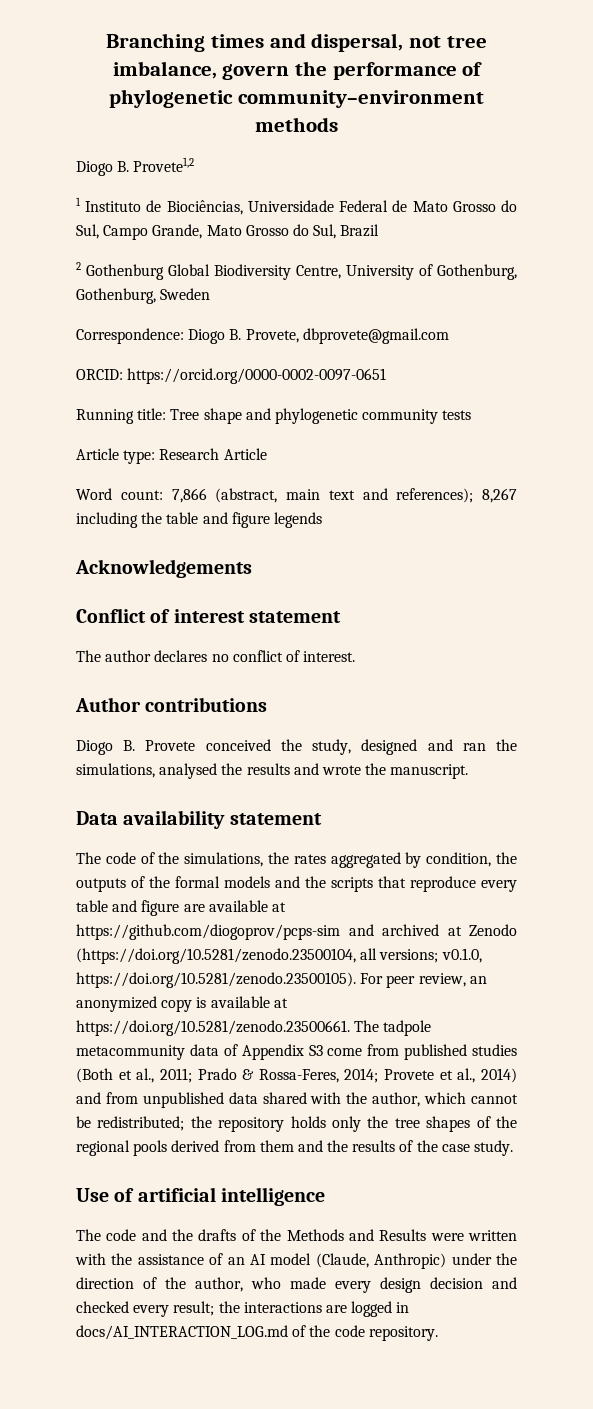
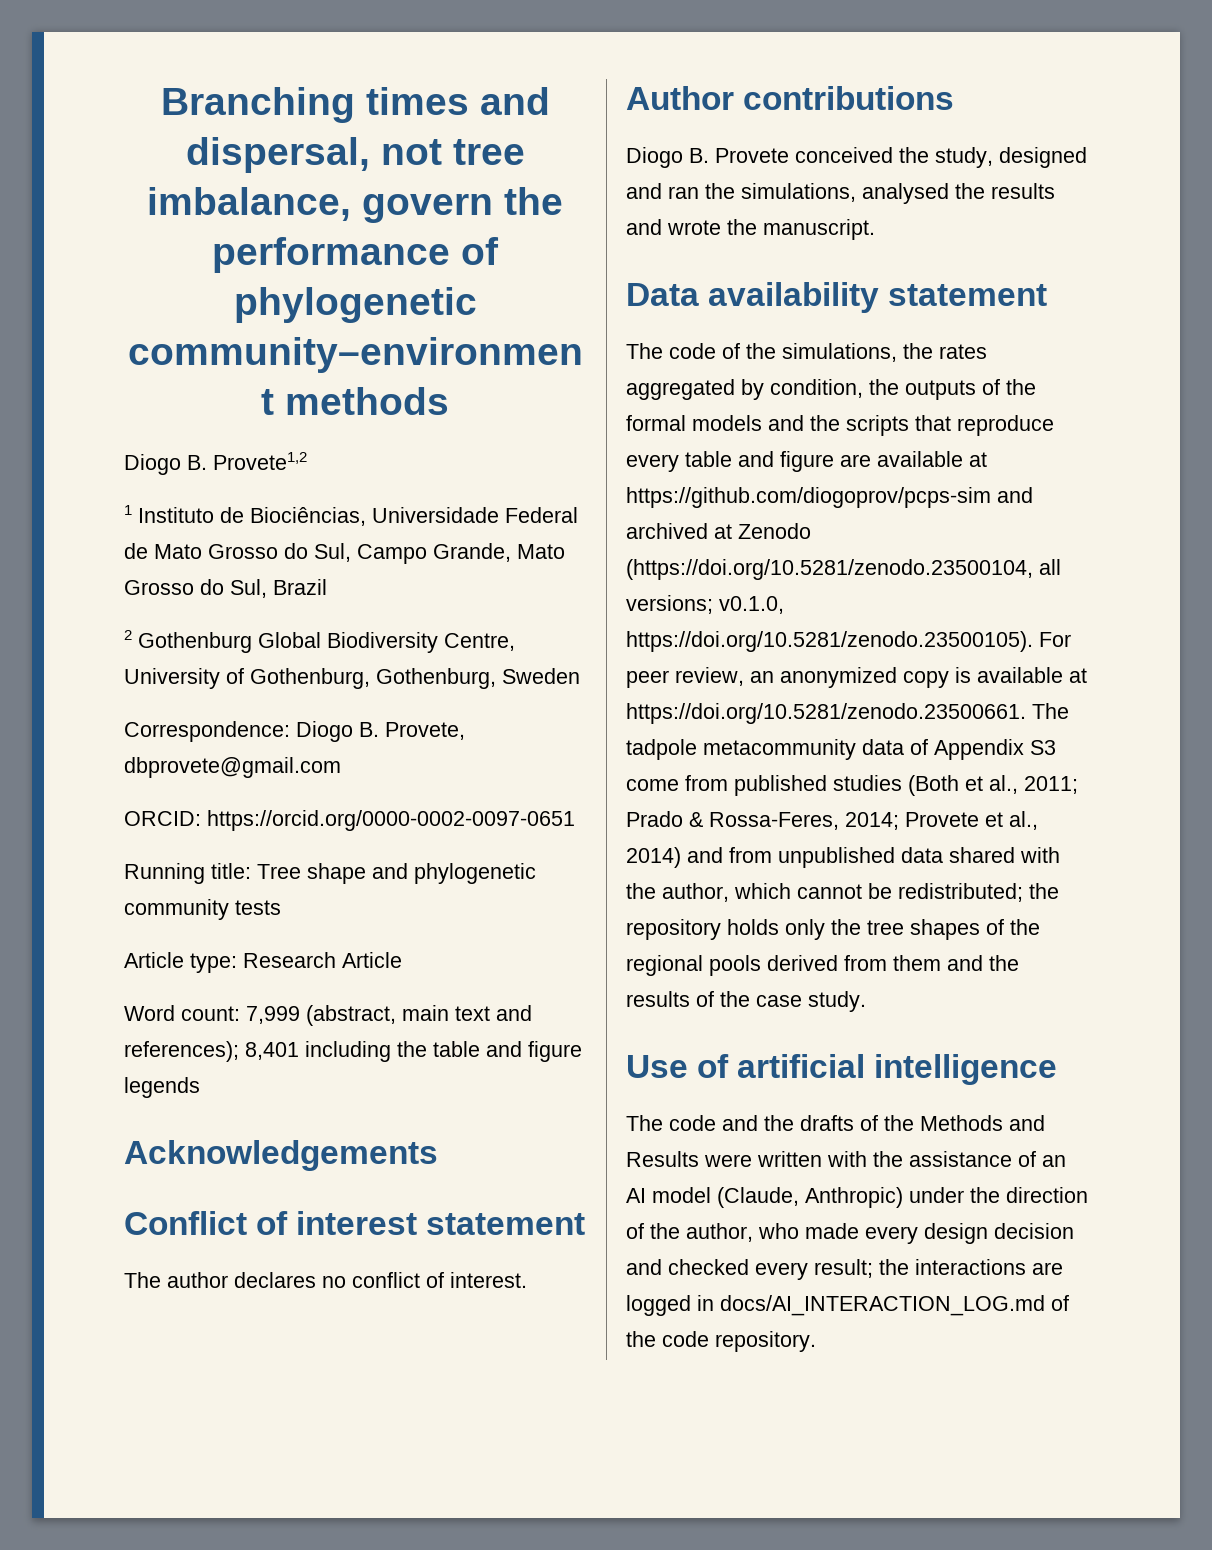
[171,488,207,503] 7,866 -> [246,1006,300,1024] 7,999
[482,488,517,503] 8,267 -> [245,1042,299,1060] 8,401

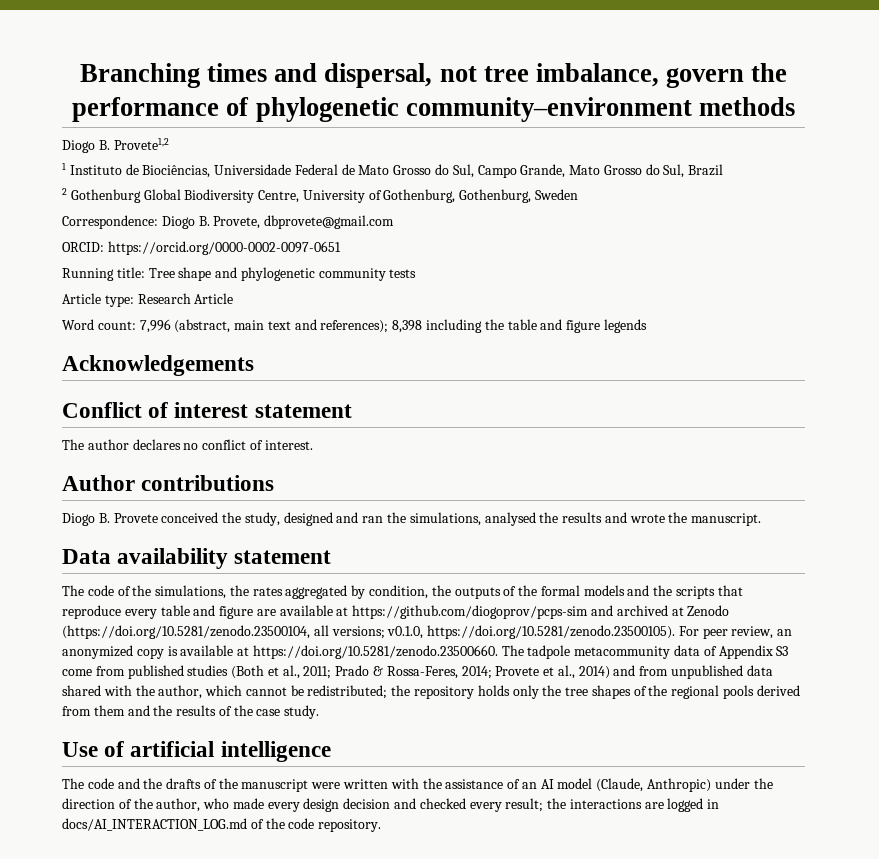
[246,1006,300,1024] 7,999 -> [139,319,171,333] 7,996
[245,1042,299,1060] 8,401 -> [392,320,423,333] 8,398
[626,703,1026,724] https://doi.org/10.5281/zenodo.23500661. -> [252,645,498,659] https://doi.org/10.5281/zenodo.23500660.
[920,1115,1045,1131] [626,1151,699,1167] Methods and Results -> [241,779,309,792] manuscript

